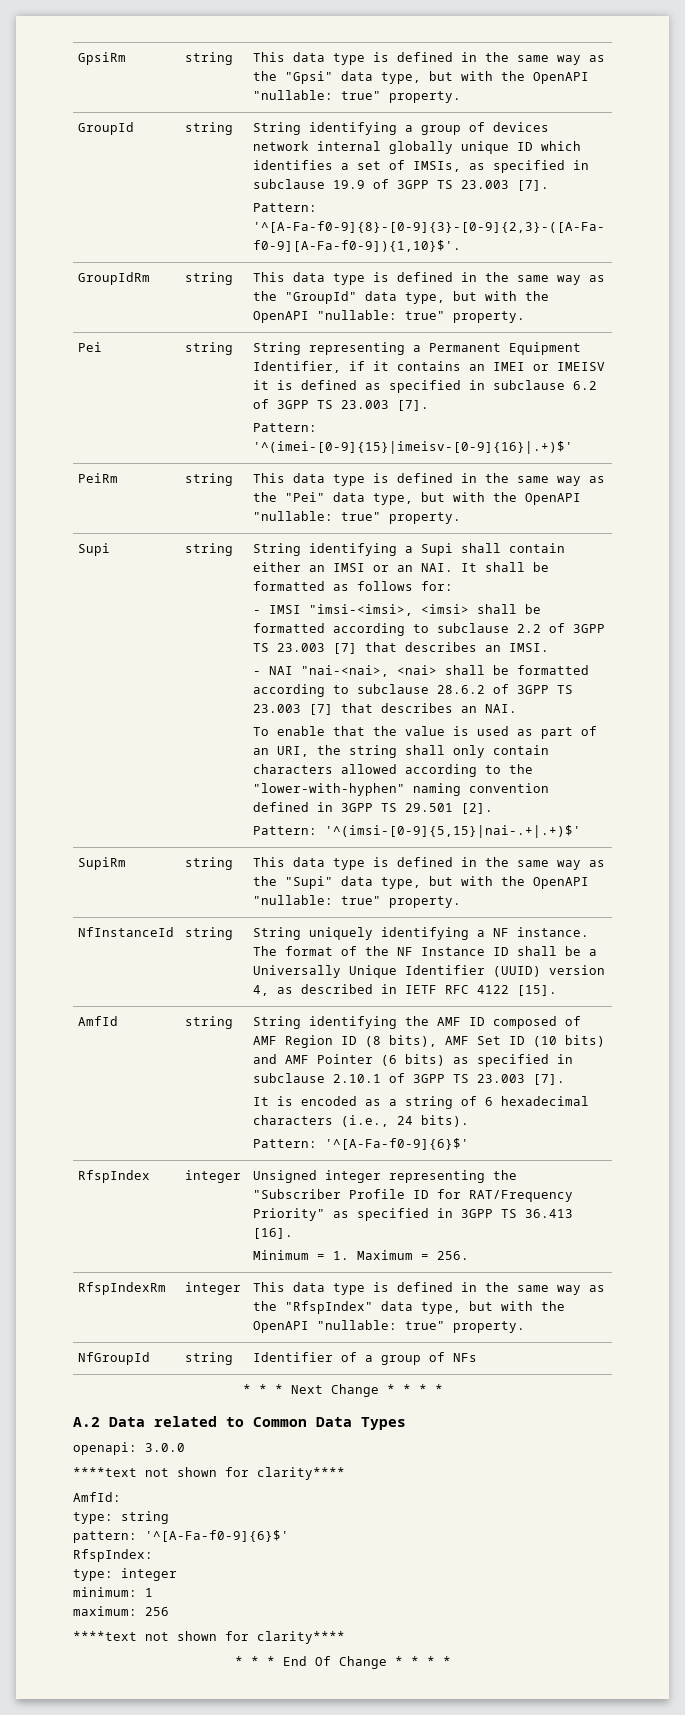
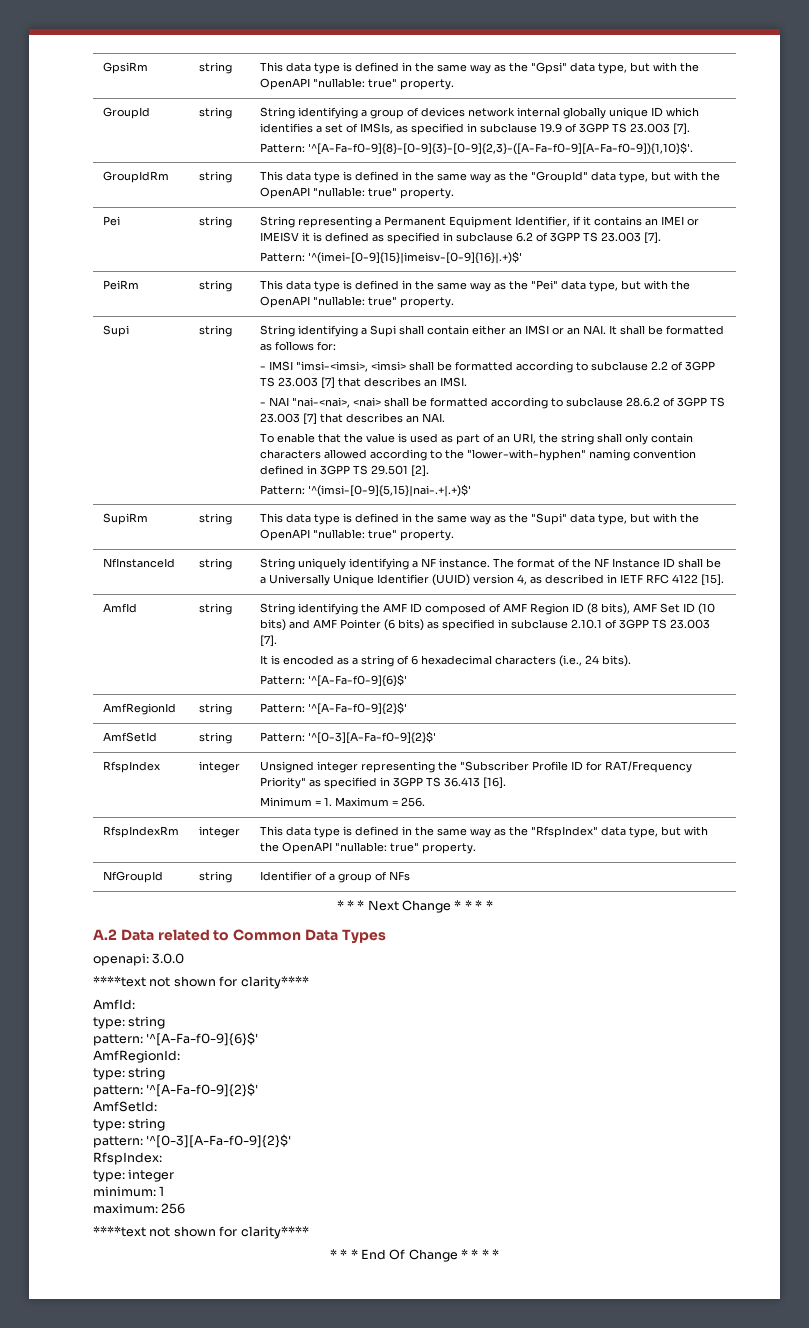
(470, 1144) none -> [102,703,176,715] [198,703,232,715] [259,702,407,715] [102,732,157,742] [198,732,232,744] [259,731,436,744] // AmfRegionId | string | Pattern: '^[A-Fa-f0-9]{2}$' // AmfSetId | string | Pattern: '^[0-3][A-Fa-f0-9]{2}$'
(289, 1536) none -> [93,1050,180,1063] [93,1067,166,1080] [93,1083,259,1097] [93,1101,157,1112] [93,1118,166,1131] [93,1134,292,1148] // AmfRegionId: // type: string // pattern: '^[A-Fa-f0-9]{2}$' // AmfSetId: // type: string // pattern: '^[0-3][A-Fa-f0-9]{2}$'

